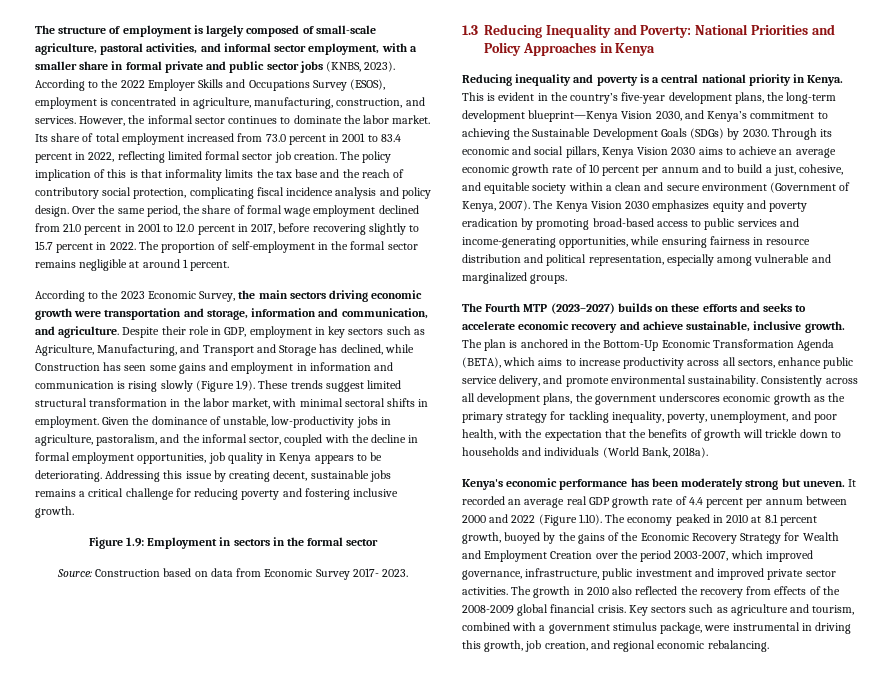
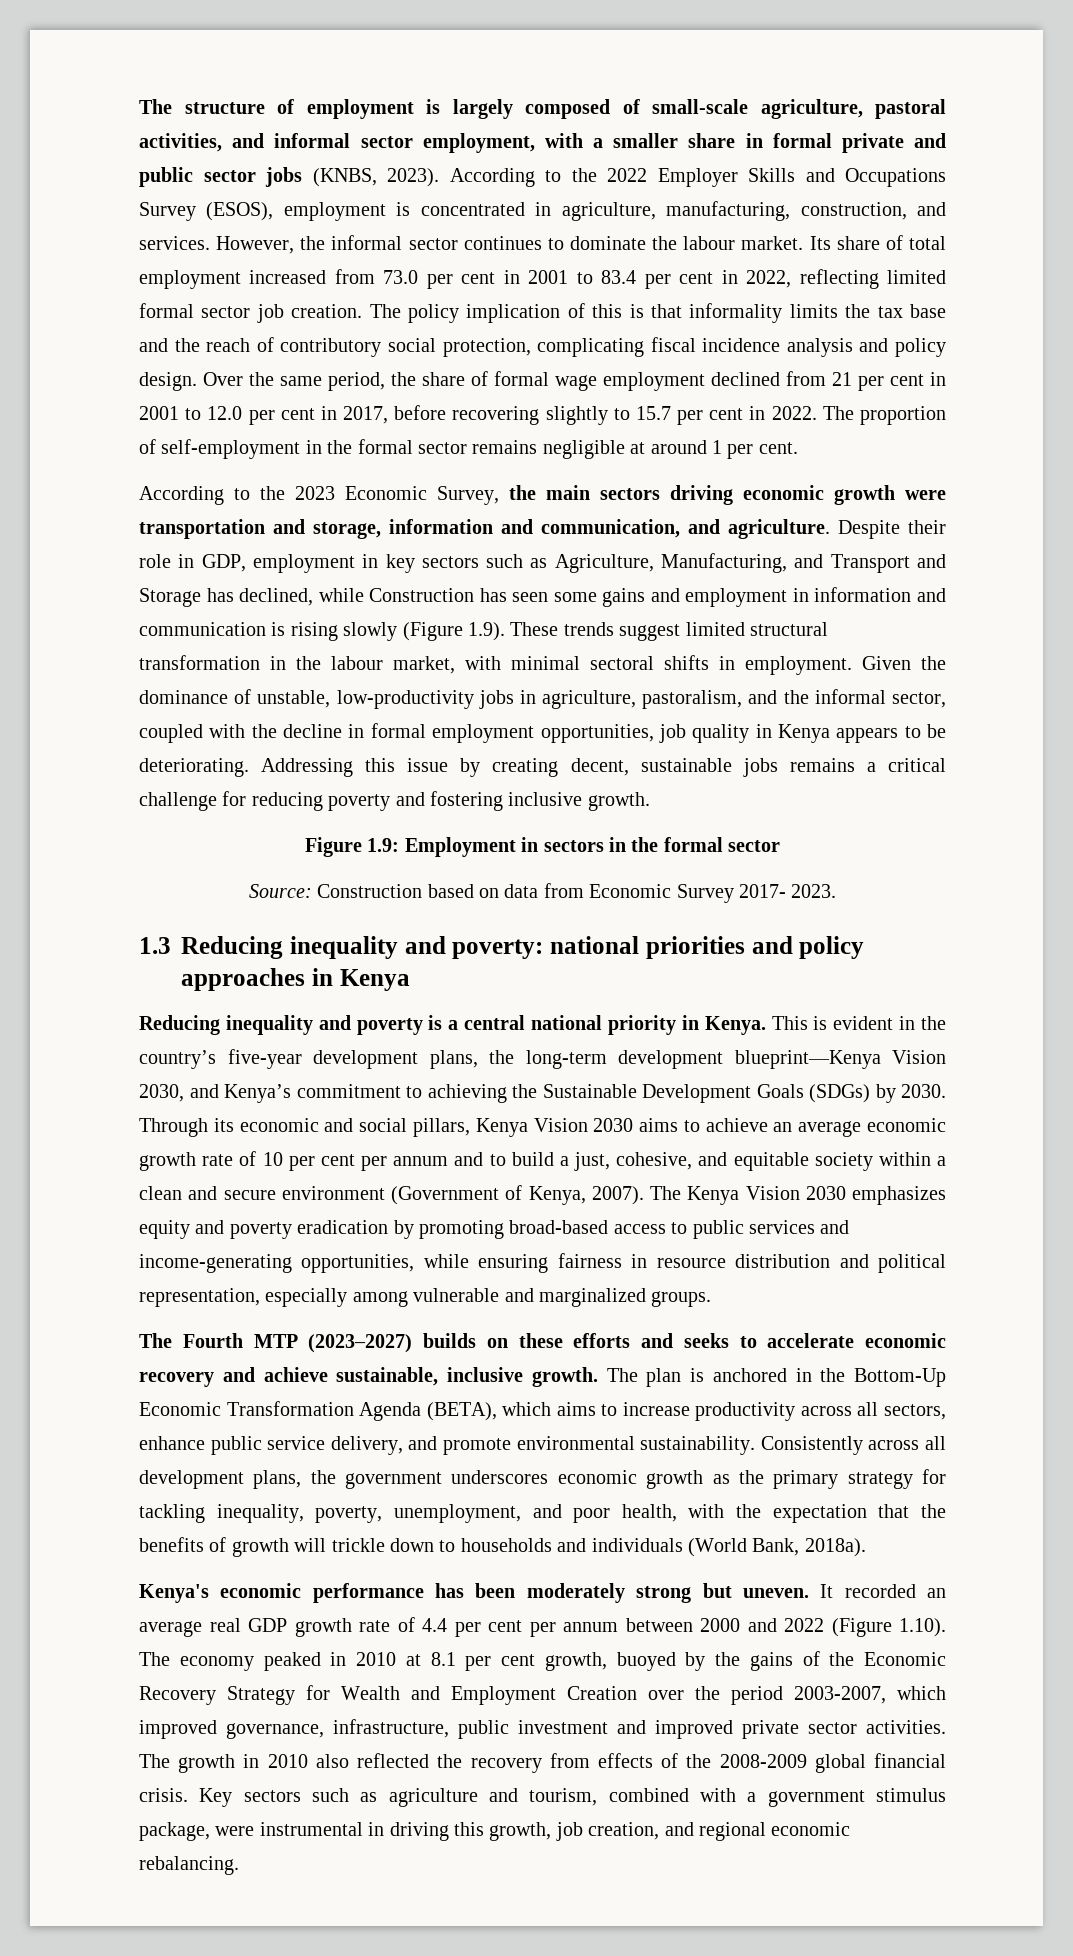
[363,115,390,124] labor -> [683,236,736,250] labour
[288,135,326,145] percent -> [426,272,496,289] per cent
[35,153,72,163] percent -> [644,272,714,289] per cent
[63,223,122,235] 21.0 percent -> [832,372,924,391] 21 per cent
[197,225,235,235] percent -> [248,408,315,425] per cent
[56,243,94,253] percent -> [677,408,744,425] per cent
[190,261,230,271] percent. -> [727,442,798,459] per cent.
[202,398,229,407] labor -> [331,656,383,670] labour
[545,24,835,38] [484,42,596,56] Inequality and Poverty: National Priorities and Policy Approaches -> [289,936,865,959] [181,968,305,991] inequality and poverty: national priorities and policy approaches
[602,166,640,176] percent -> [288,1154,355,1171] per cent
[706,498,744,508] percent -> [454,1620,522,1637] per cent
[779,516,817,526] percent -> [465,1654,535,1671] per cent

